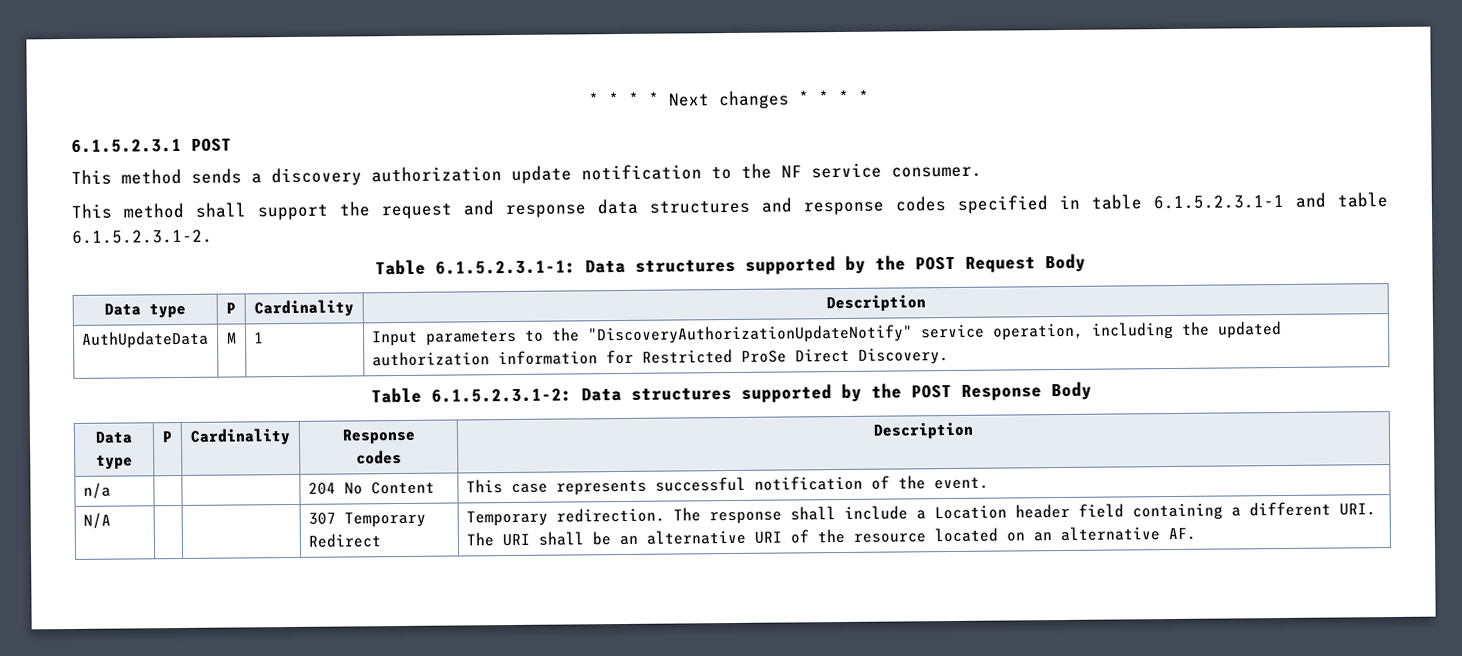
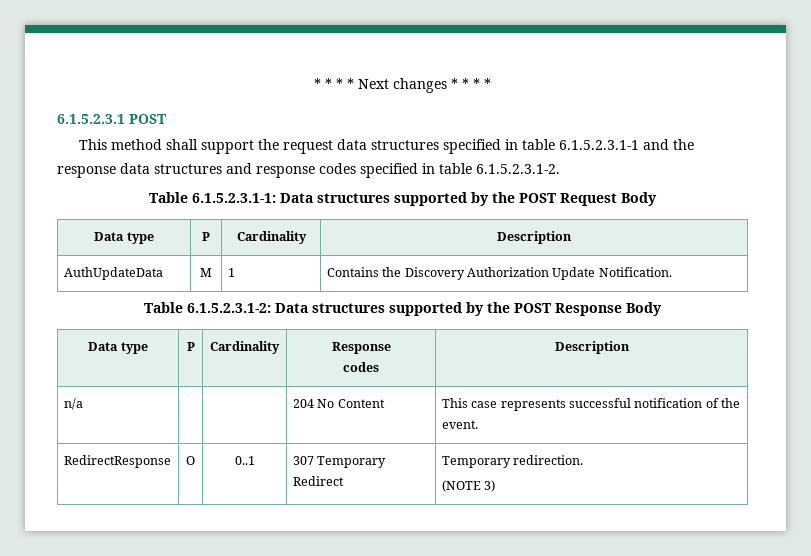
[71,162,982,187] // This method sends a discovery authorization update notification to the NF service consumer. -> (166, 119) none
[463,200,494,216] and -> [336,139,694,154] data structures specified in table 6.1.5.2.3.1-1 and the
[1153,192,1388,210] 6.1.5.2.3.1-1 and table -> (472, 168) none
[371,321,1282,347] [371,348,949,367] Input parameters to the "DiscoveryAuthorizationUpdateNotify" service operation, including the updated authorization information for Restricted ProSe Direct Discovery. -> [326,267,672,280] Contains the Discovery Authorization Update Notification.
[82,512,111,529] N/A | | -> [63,455,171,468] [186,456,195,465] [234,456,255,465] RedirectResponse | O | 0..1
[672,501,1376,525] [465,526,1196,547] The response shall include a Location header field containing a different URI. The URI shall be an alternative URI of the resource located on an alternative AF. -> [441,480,496,492] // (NOTE 3)

